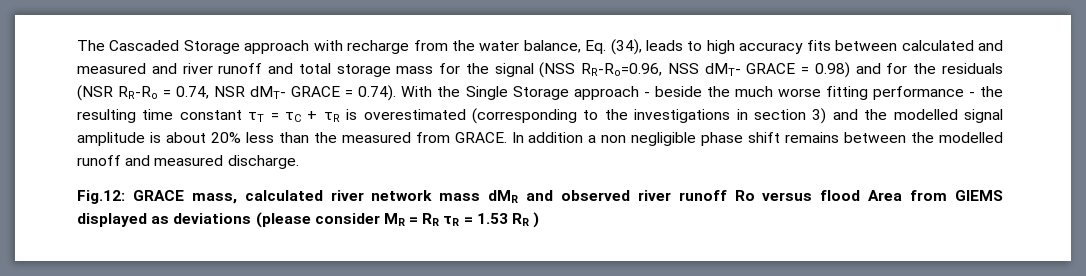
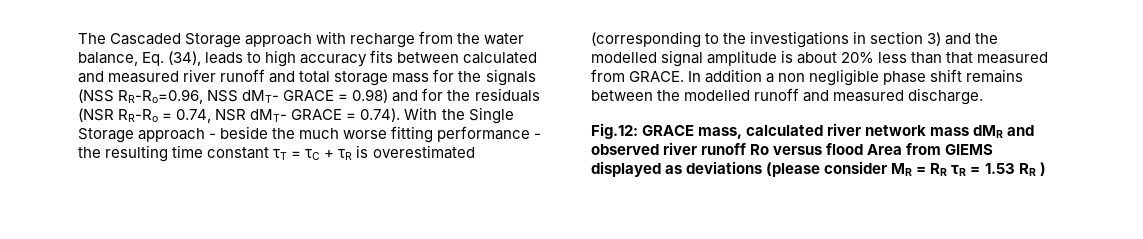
[151,63,177,74] and -> (180, 77) none
[494,63,534,77] signal -> [485,69,536,86] signals
[313,132,337,143] the -> [946,52,974,64] that

